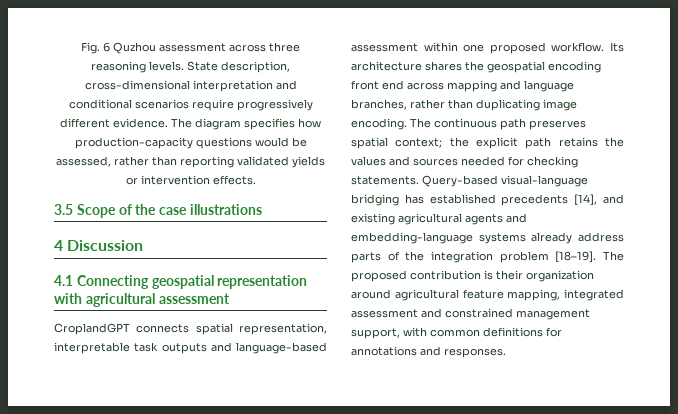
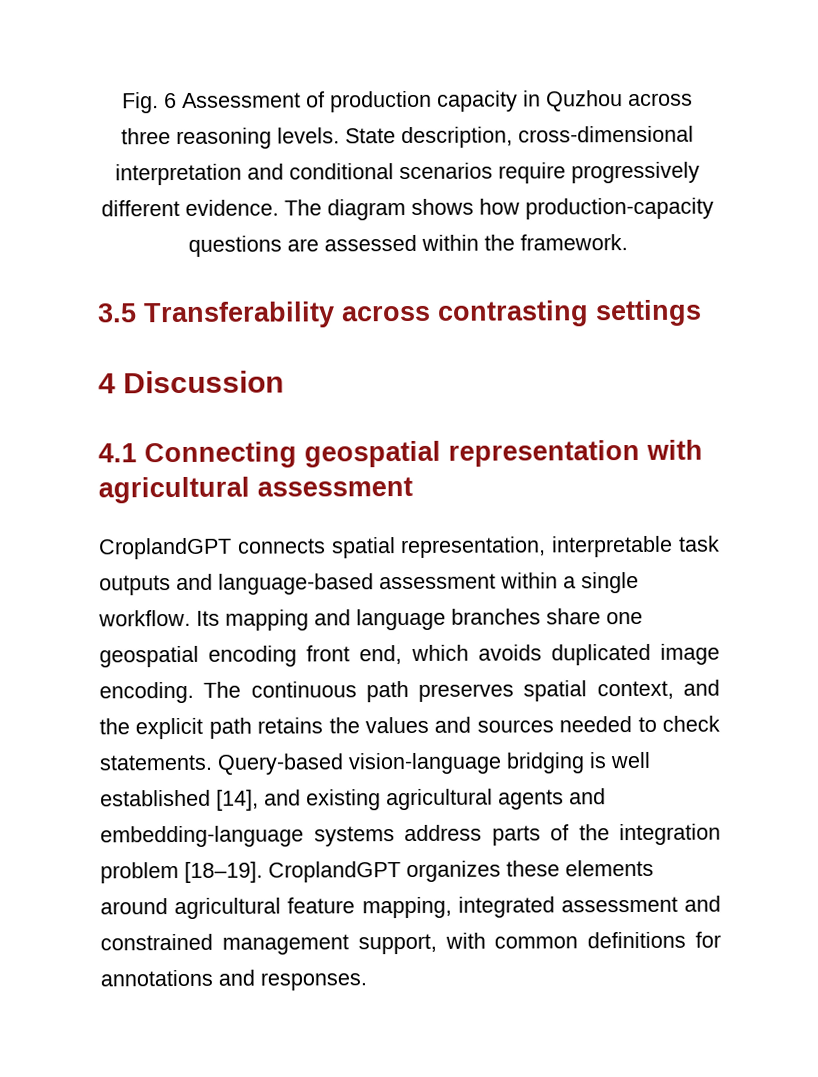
[113,42,226,54] Quzhou assessment -> [182,90,623,113] Assessment of production capacity in Quzhou
[244,118,295,130] specifies -> [411,198,474,215] shows
[254,137,307,147] [56,156,325,168] [125,175,256,185] [54,204,262,218] would be assessed, rather than reporting validated yields or intervention effects. // 3.5 Scope of the case illustrations -> [286,234,628,252] [97,299,702,329] are assessed within the framework. // 3.5 Transferability across contrasting settings
[463,42,624,54] [351,61,601,73] [351,80,574,92] [351,99,540,111] one proposed workflow. Its architecture shares the geospatial encoding front end across mapping and language branches, rather than duplicating -> [563,572,639,594] [98,608,643,631] [99,643,651,668] a single workflow. Its mapping and language branches share one geospatial encoding front end, which avoids duplicated
[395,138,443,148] context; -> [596,679,720,700] context, and
[508,156,578,168] [351,175,588,187] [351,194,569,206] for checking statements. Query-based visual-language bridging has established precedents -> [637,715,720,733] [99,751,651,775] [100,789,211,807] to check statements. Query-based vision-language bridging is well established
[531,232,573,244] already -> (395, 836) none
[603,251,624,261] [351,270,594,282] The proposed contribution is their organization -> [268,859,654,883] CroplandGPT organizes these elements

